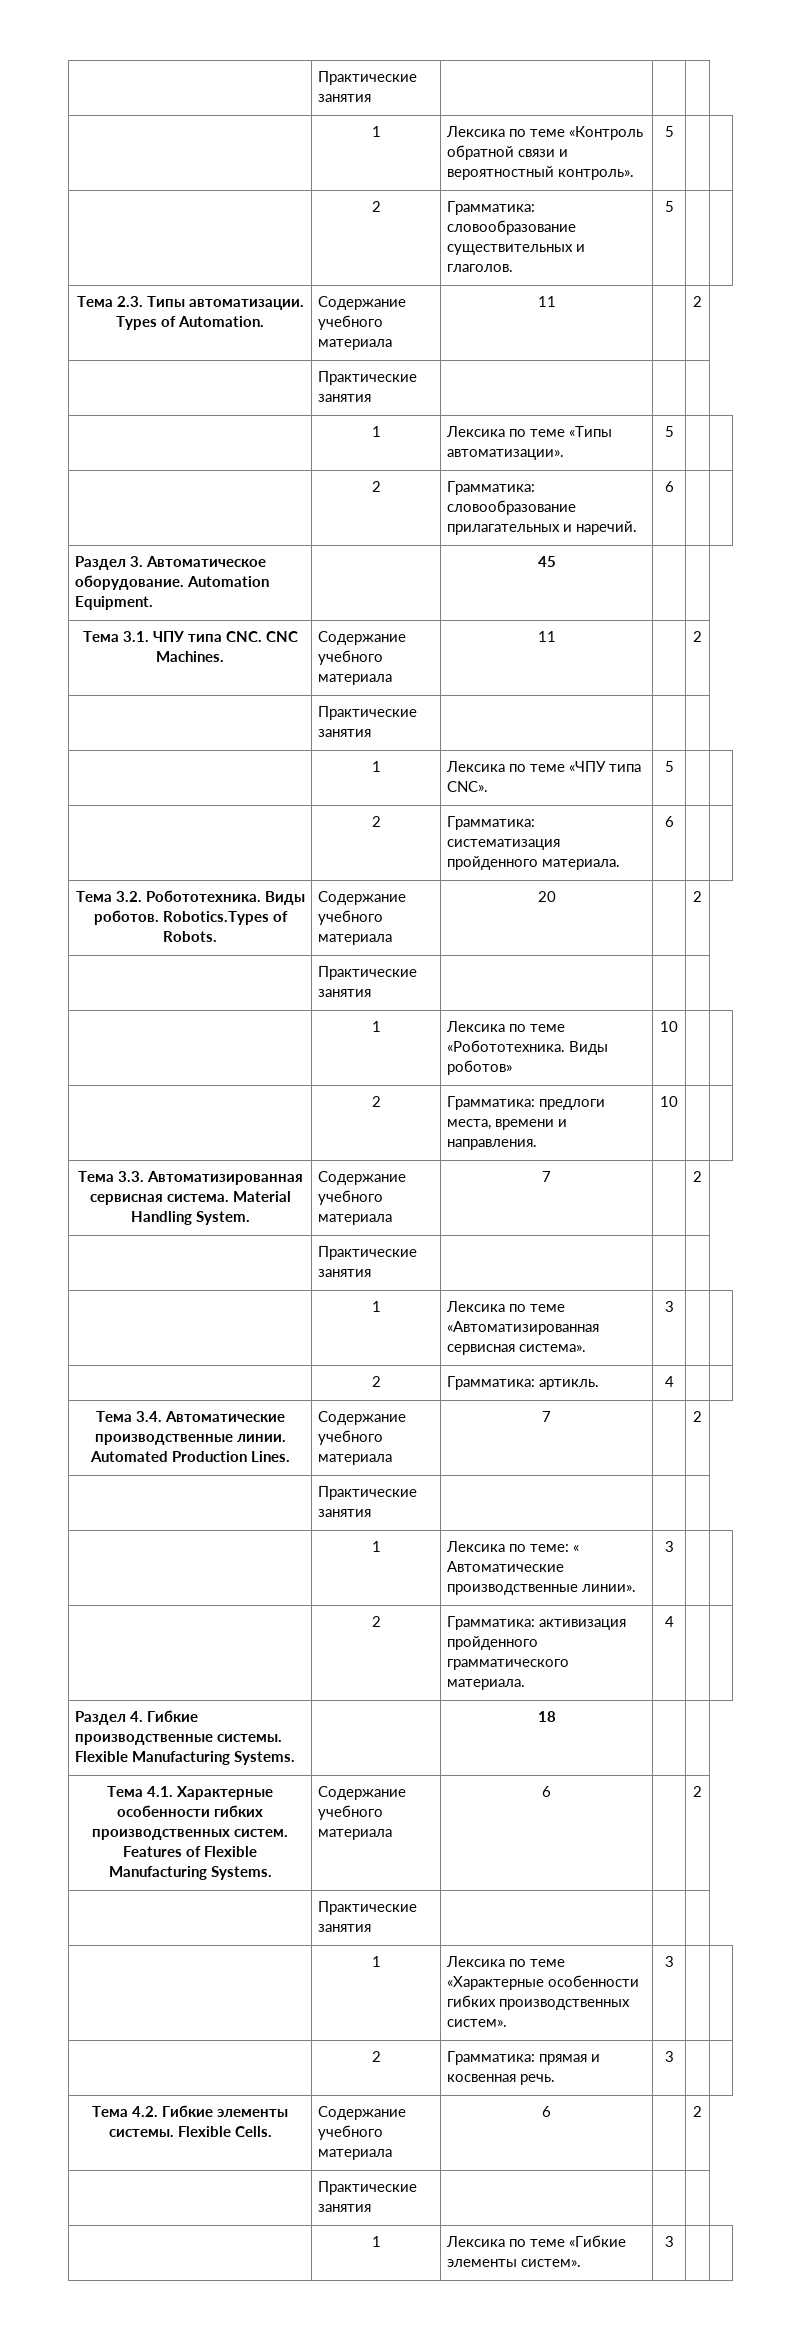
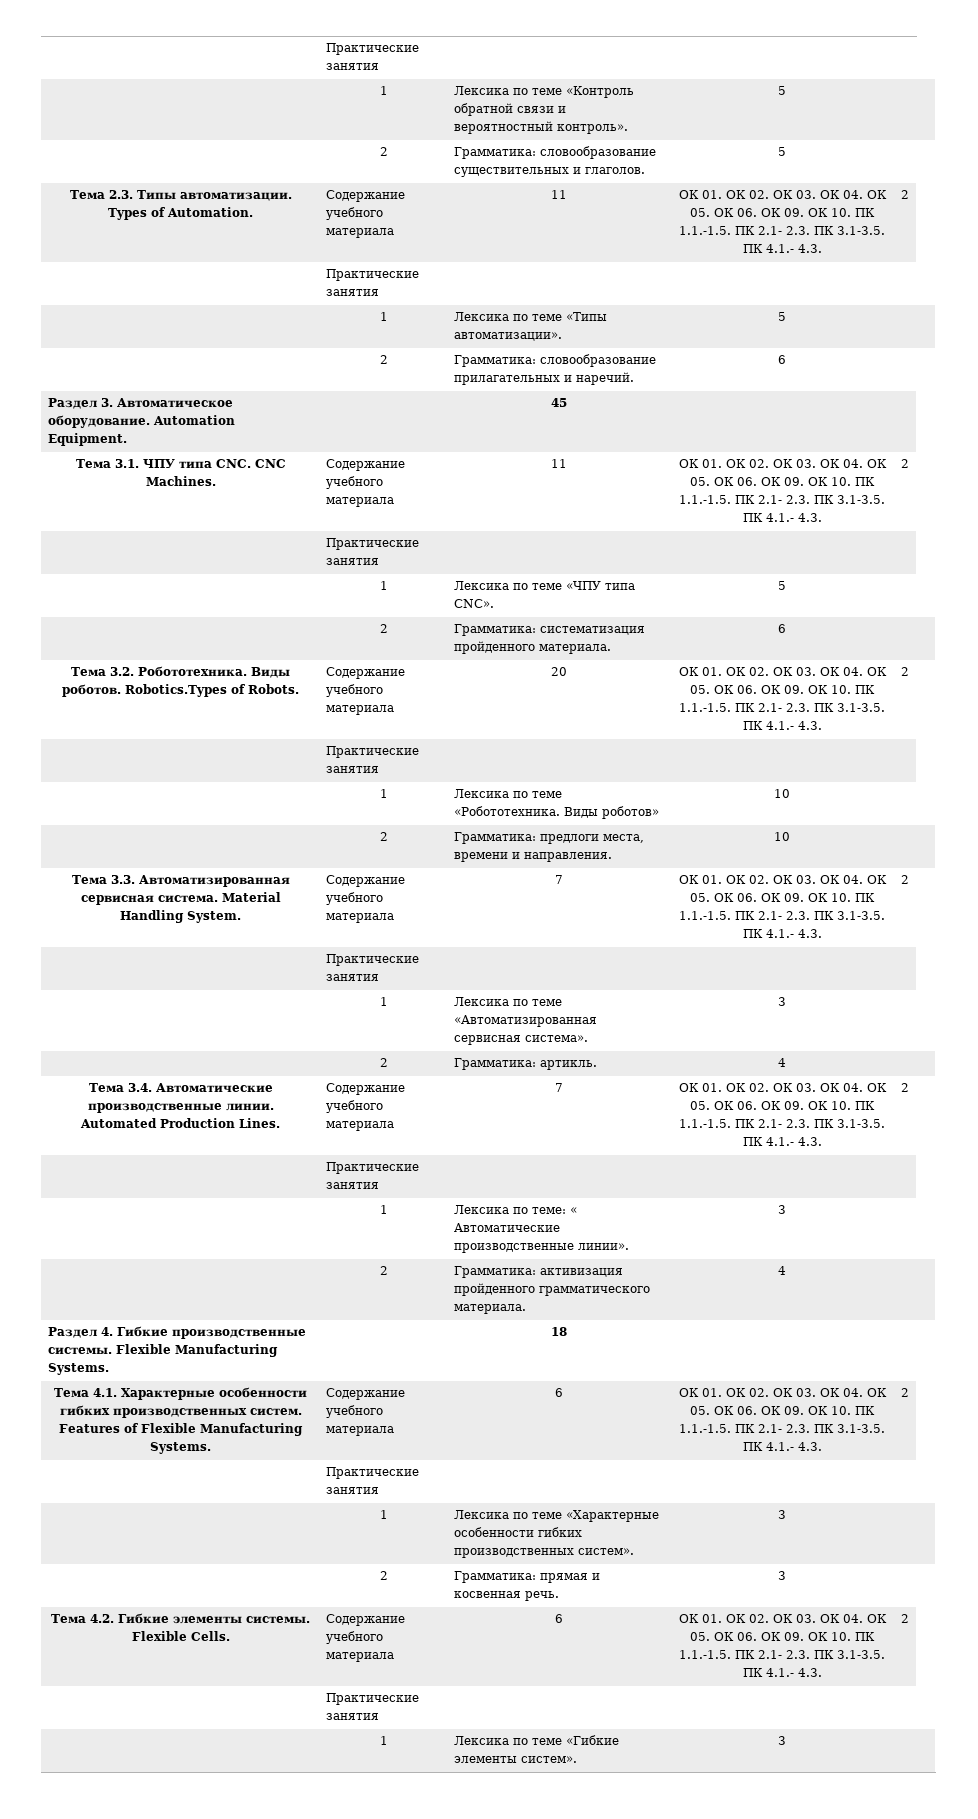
(556, 301) none -> [678,190,887,199] [690,208,875,217] [679,226,885,235] [742,244,822,253] ОК 01. ОК 02. ОК 03. ОК 04. ОК 05. ОК 06. ОК 09. ОК 10. ПК 1.1.-1.5. ПК 2.1- 2.3. ПК 3.1-3.5. ПК 4.1.- 4.3.
(556, 636) none -> [678,459,887,468] [690,477,875,486] [679,495,885,504] [742,513,822,522] ОК 01. ОК 02. ОК 03. ОК 04. ОК 05. ОК 06. ОК 09. ОК 10. ПК 1.1.-1.5. ПК 2.1- 2.3. ПК 3.1-3.5. ПК 4.1.- 4.3.
(556, 896) none -> [678,667,887,676] [690,685,875,694] [679,703,885,712] [742,721,822,730] ОК 01. ОК 02. ОК 03. ОК 04. ОК 05. ОК 06. ОК 09. ОК 10. ПК 1.1.-1.5. ПК 2.1- 2.3. ПК 3.1-3.5. ПК 4.1.- 4.3.
(551, 1176) none -> [678,875,887,884] [690,893,875,902] [679,911,885,920] [742,929,822,938] ОК 01. ОК 02. ОК 03. ОК 04. ОК 05. ОК 06. ОК 09. ОК 10. ПК 1.1.-1.5. ПК 2.1- 2.3. ПК 3.1-3.5. ПК 4.1.- 4.3.
(551, 1416) none -> [678,1083,887,1092] [690,1101,875,1110] [679,1119,885,1128] [742,1137,822,1146] ОК 01. ОК 02. ОК 03. ОК 04. ОК 05. ОК 06. ОК 09. ОК 10. ПК 1.1.-1.5. ПК 2.1- 2.3. ПК 3.1-3.5. ПК 4.1.- 4.3.
(551, 1791) none -> [678,1388,887,1397] [690,1406,875,1415] [679,1424,885,1433] [742,1442,822,1451] ОК 01. ОК 02. ОК 03. ОК 04. ОК 05. ОК 06. ОК 09. ОК 10. ПК 1.1.-1.5. ПК 2.1- 2.3. ПК 3.1-3.5. ПК 4.1.- 4.3.
(551, 2111) none -> [678,1614,887,1623] [690,1632,875,1641] [679,1650,885,1659] [742,1668,822,1677] ОК 01. ОК 02. ОК 03. ОК 04. ОК 05. ОК 06. ОК 09. ОК 10. ПК 1.1.-1.5. ПК 2.1- 2.3. ПК 3.1-3.5. ПК 4.1.- 4.3.

